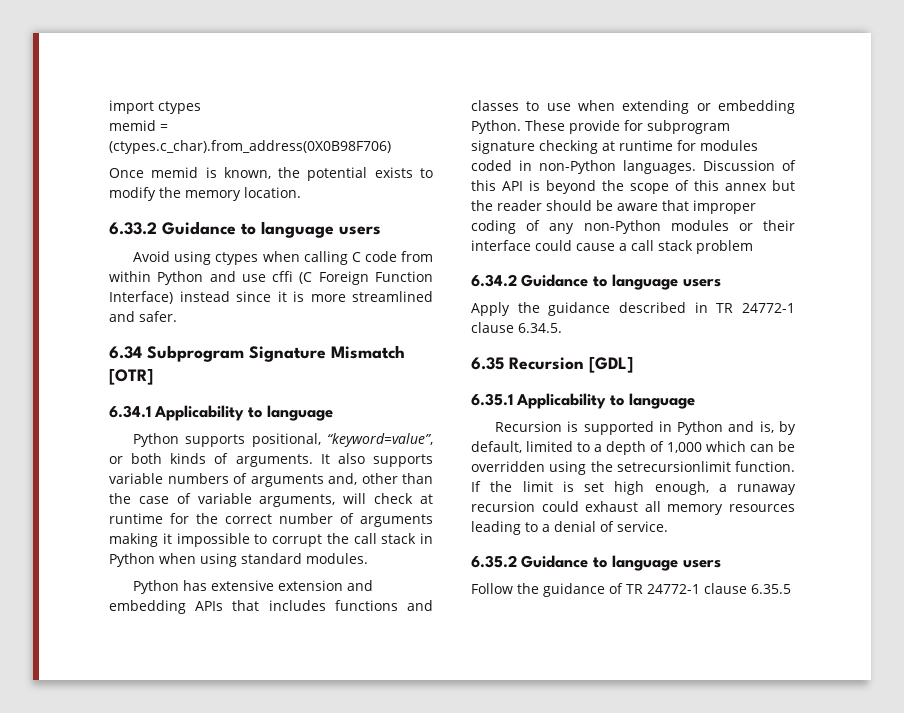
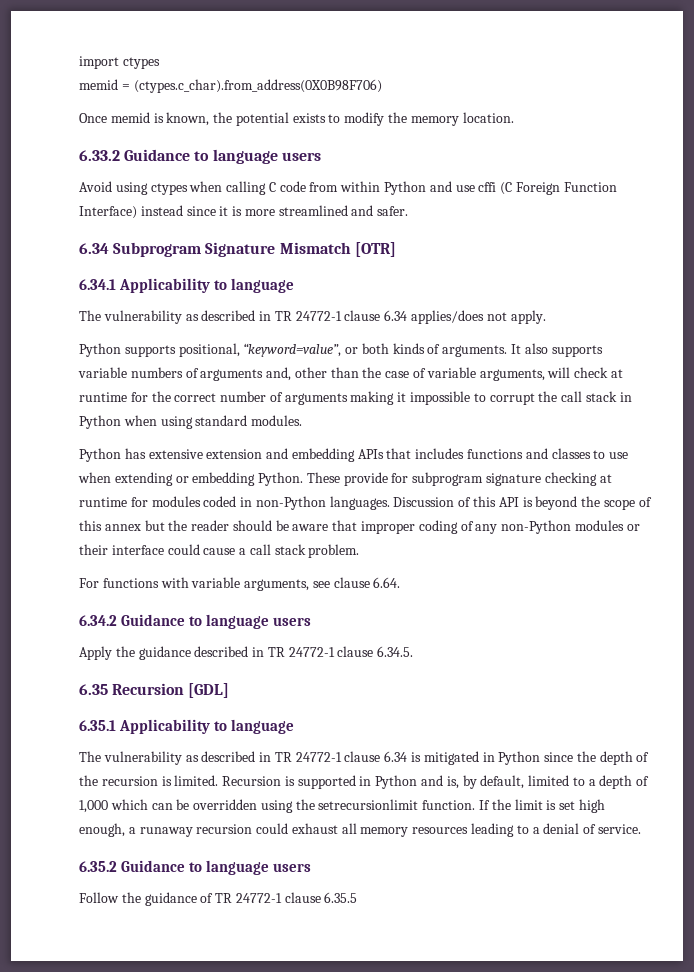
(334, 413) none -> [79,310,546,324] // The vulnerability as described in TR 24772-1 clause 6.34 applies/does not apply.
[696,240,753,254] problem -> [308,544,360,558] [79,577,401,591] problem. // For functions with variable arguments, see clause 6.64.
(696, 401) none -> [79,751,650,765] [79,775,219,786] The vulnerability as described in TR 24772-1 clause 6.34 is mitigated in Python since the depth of the recursion is limited.

